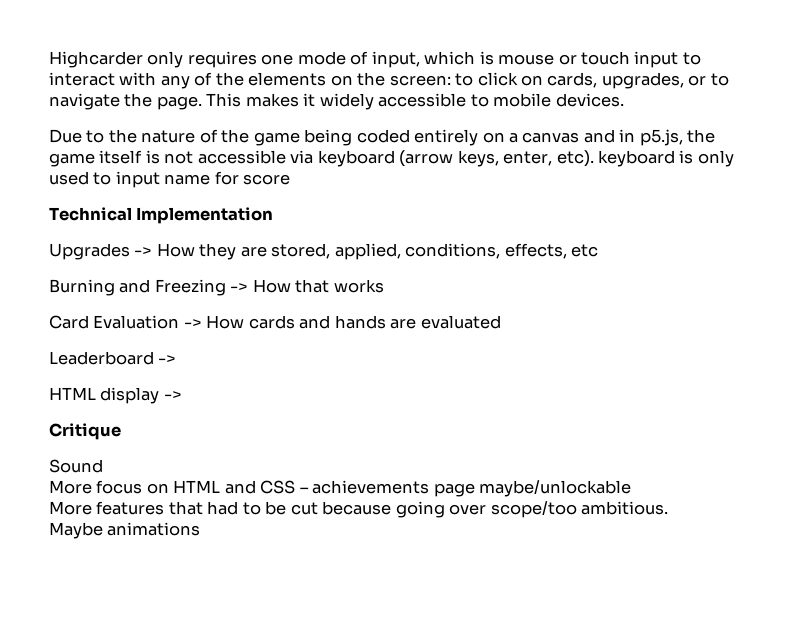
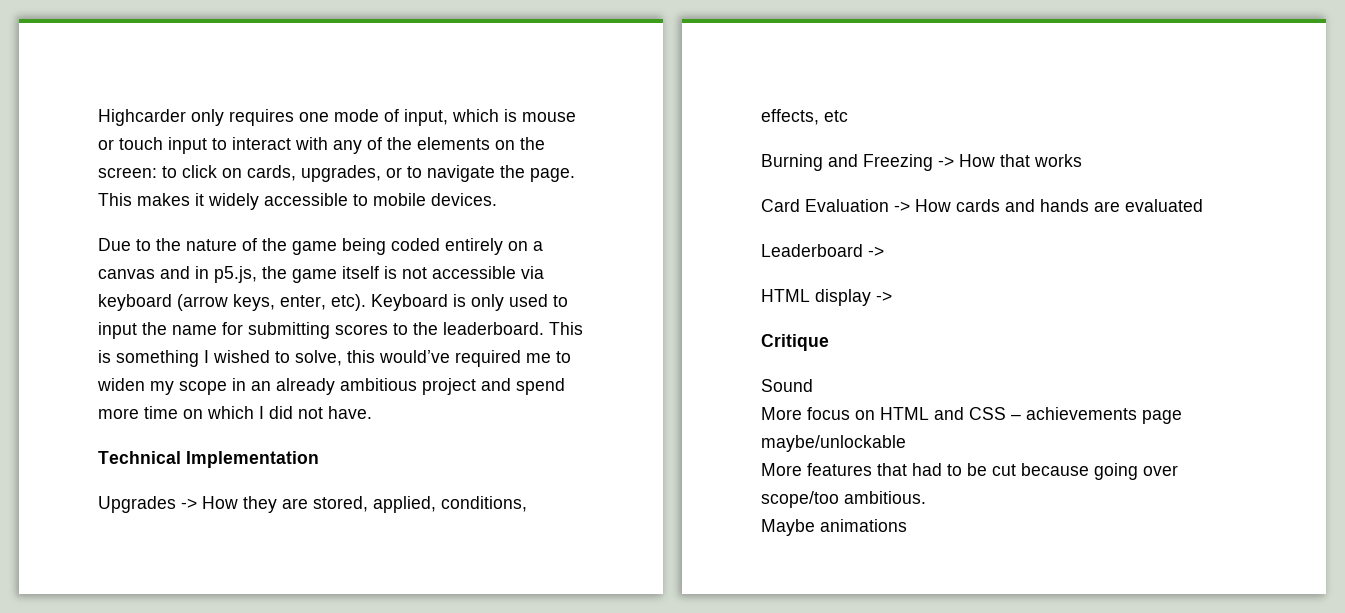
[598,150,676,167] keyboard -> [371,294,448,311] Keyboard
(160, 179) none -> [142,322,167,335] the
[243,174,291,185] score -> [248,322,583,339] [98,350,571,367] [97,378,565,395] [98,406,372,419] submitting scores to the leaderboard. This is something I wished to solve, this would’ve required me to widen my scope in an already ambitious project and spend more time on which I did not have.

